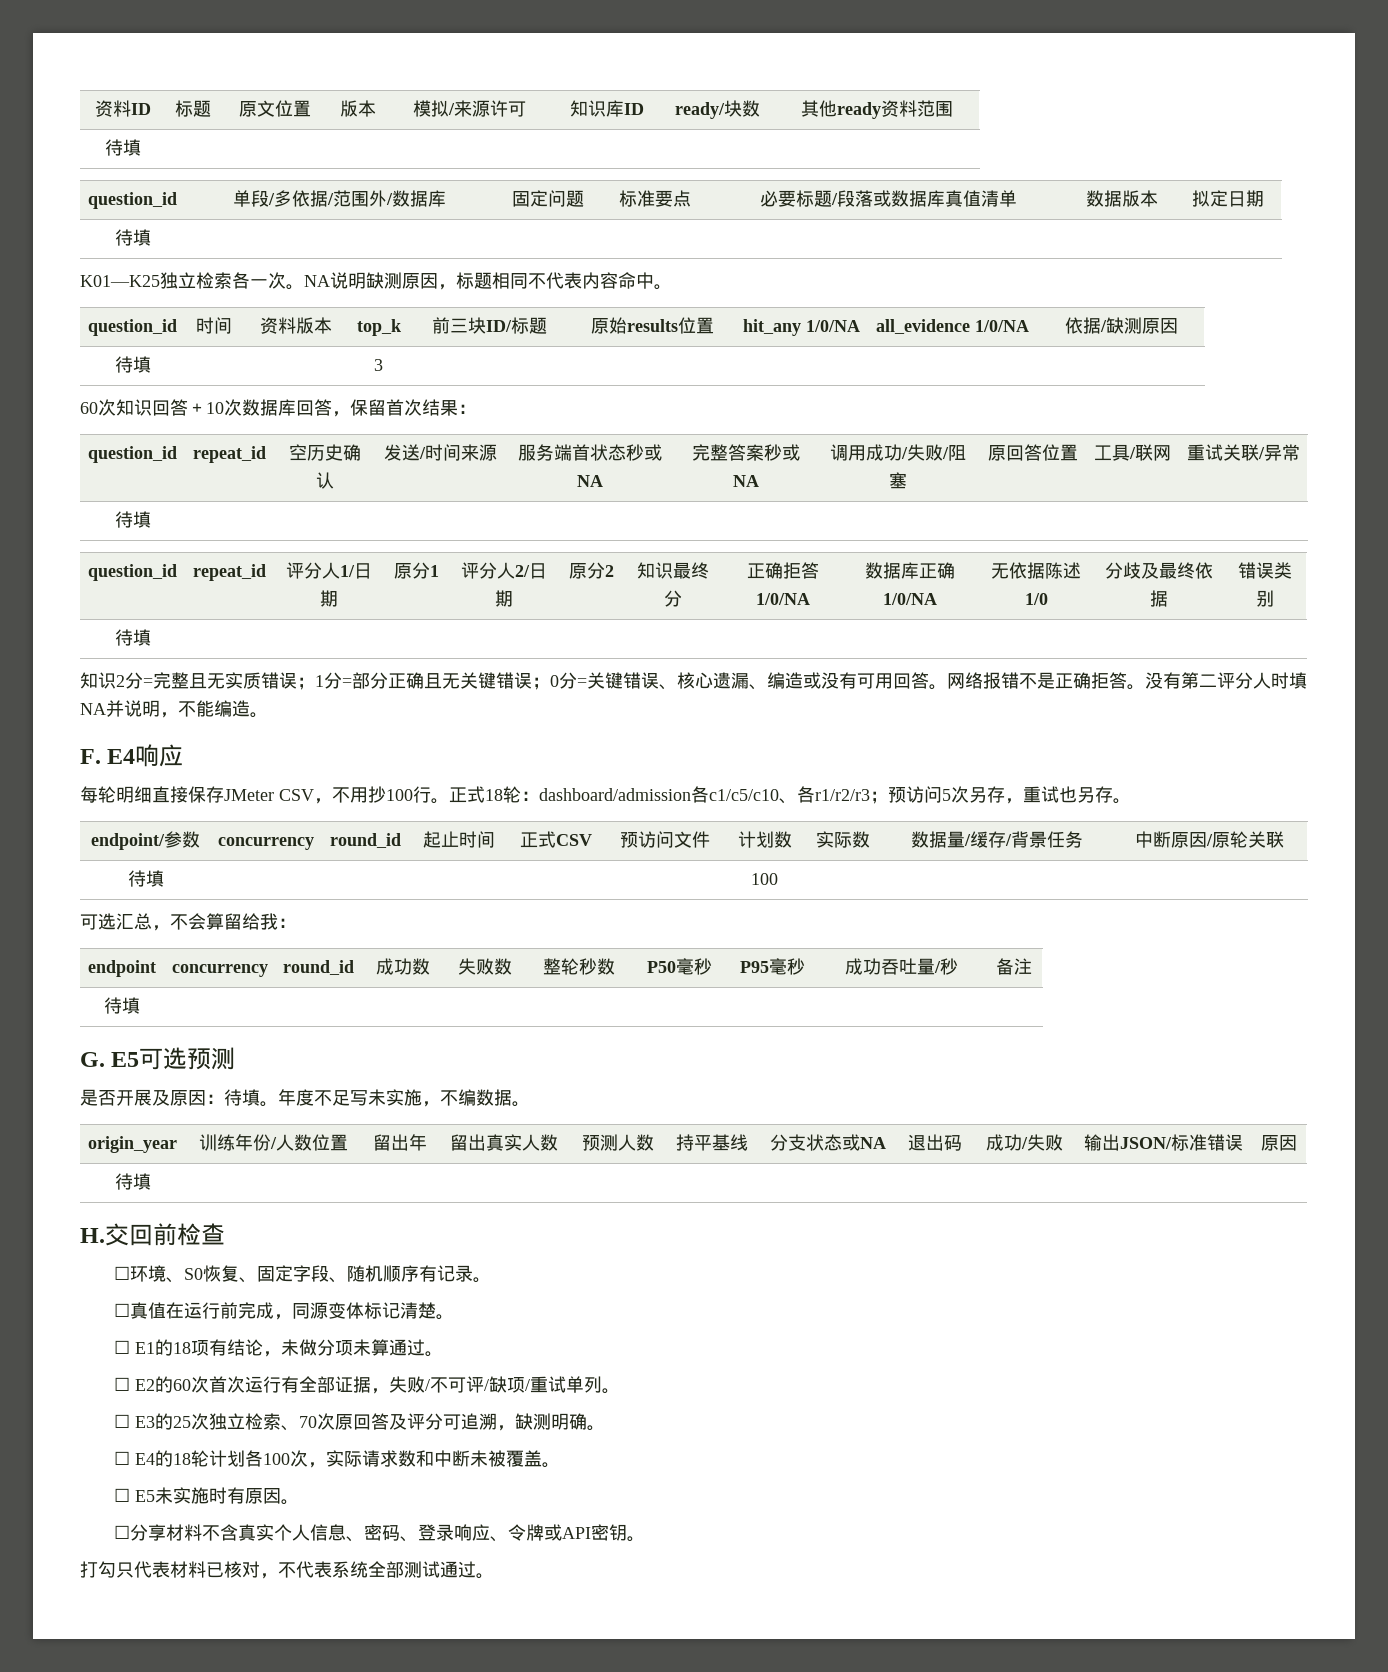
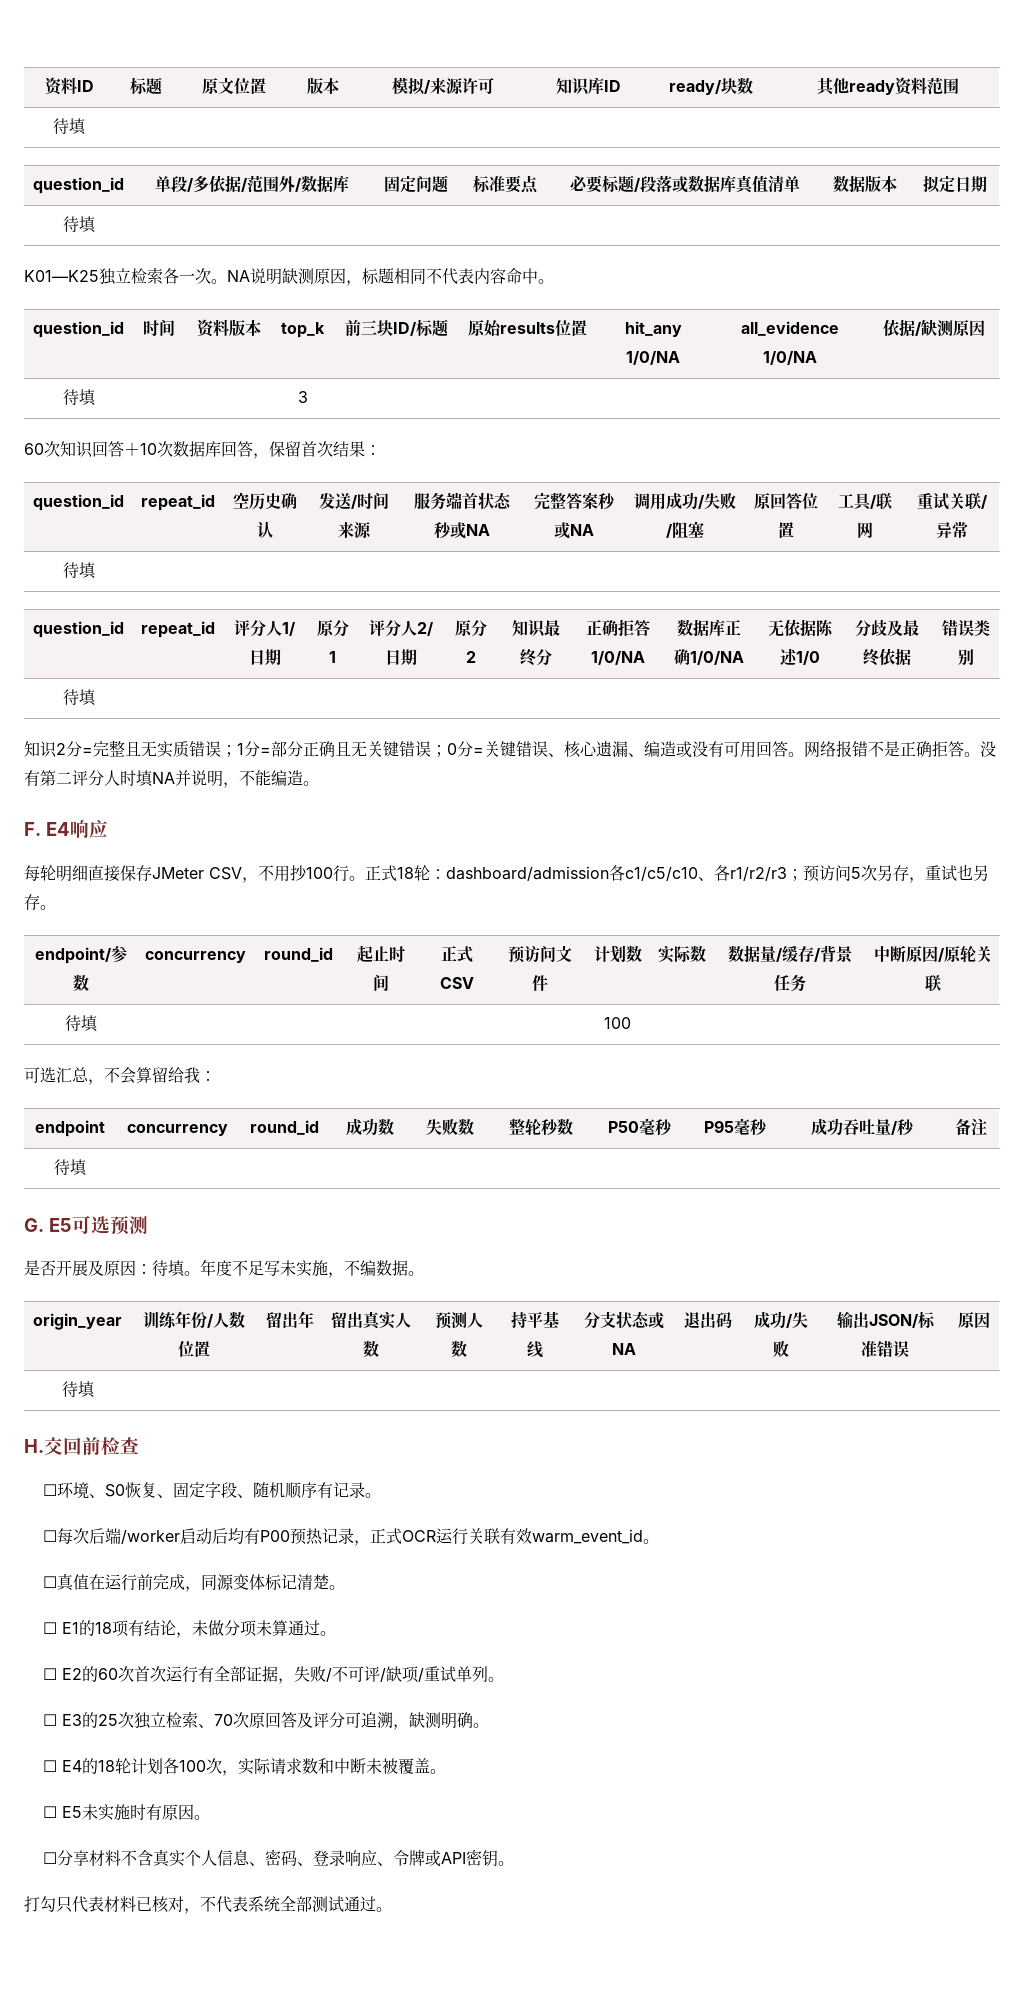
(492, 1280) none -> [42,1528,659,1546] // ☐每次后端/worker启动后均有P00预热记录，正式OCR运行关联有效warm_event_id。

